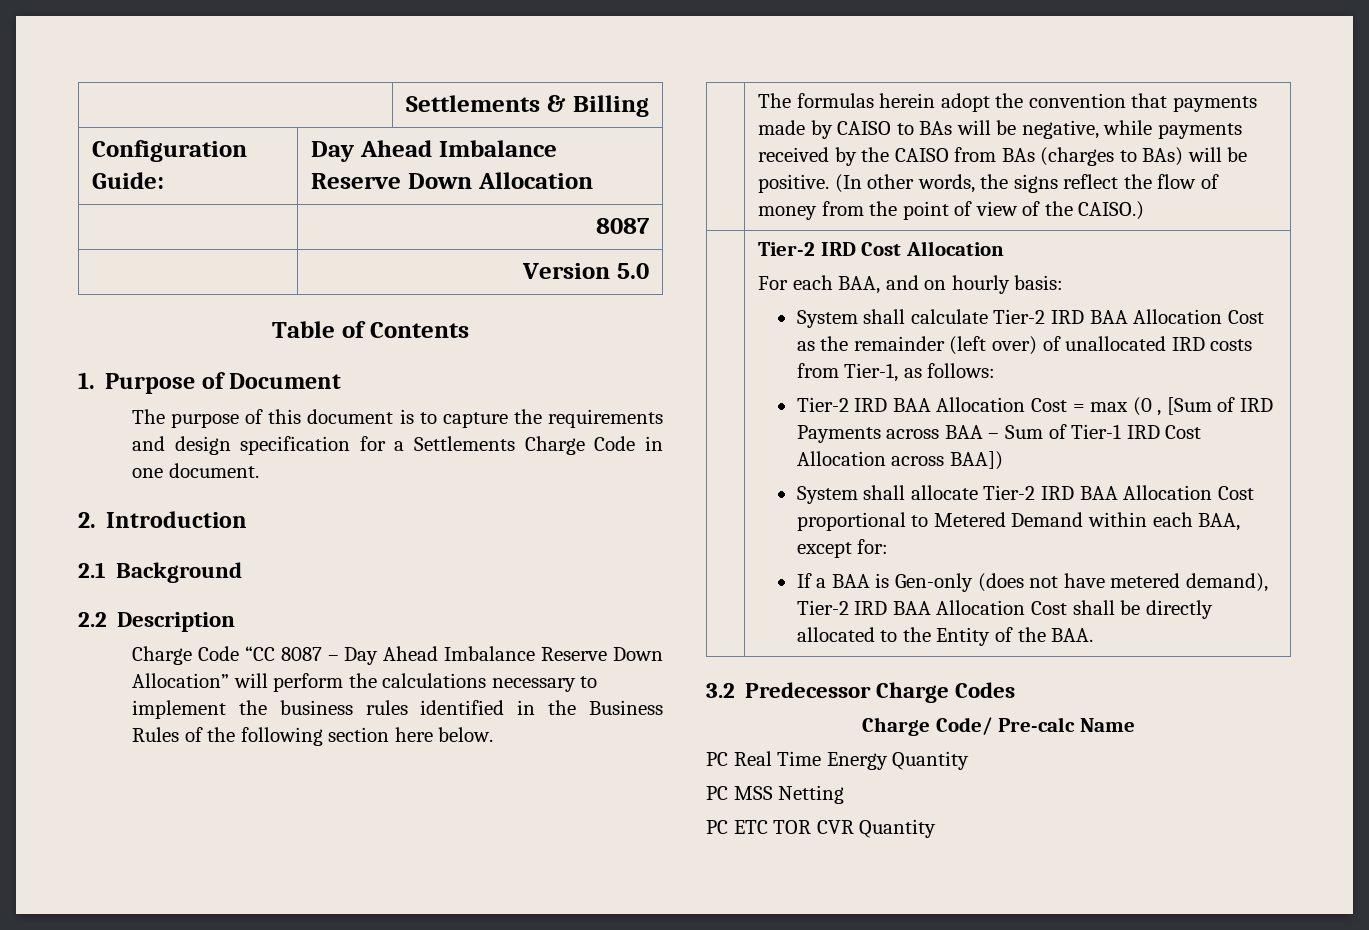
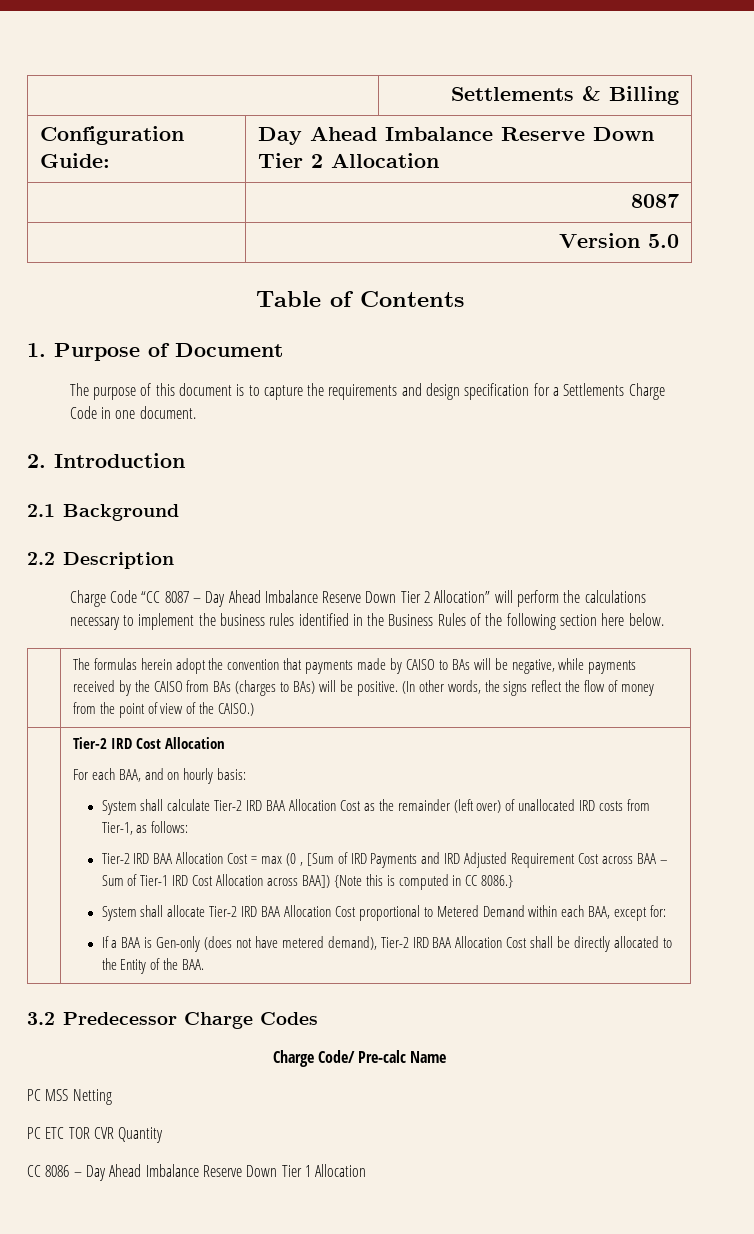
(472, 181) none -> [257,153,323,168] Tier 2
(664, 654) none -> [400,591,431,603] Tier 2
(881, 434) none -> [421,852,600,868] and IRD Adjusted Requirement Cost
(1003, 460) none -> [333,874,514,890] {Note this is computed in CC 8086.}
[706,751,970,770] // PC Real Time Energy Quantity -> (447, 1057) none
(937, 828) none -> [27,1164,367,1181] // CC 8086 – Day Ahead Imbalance Reserve Down Tier 1 Allocation

